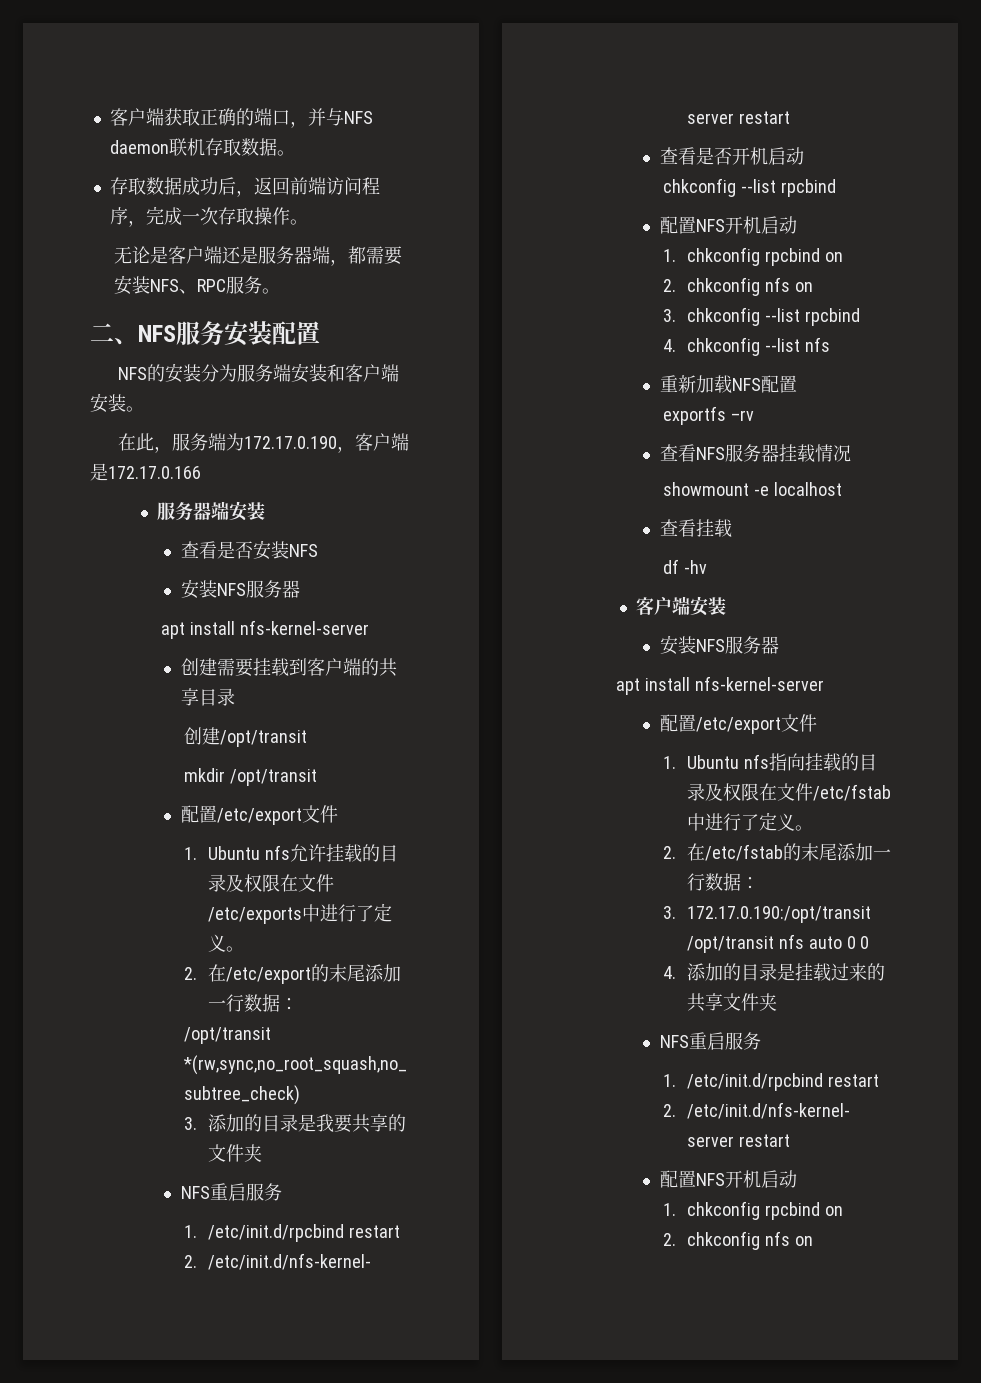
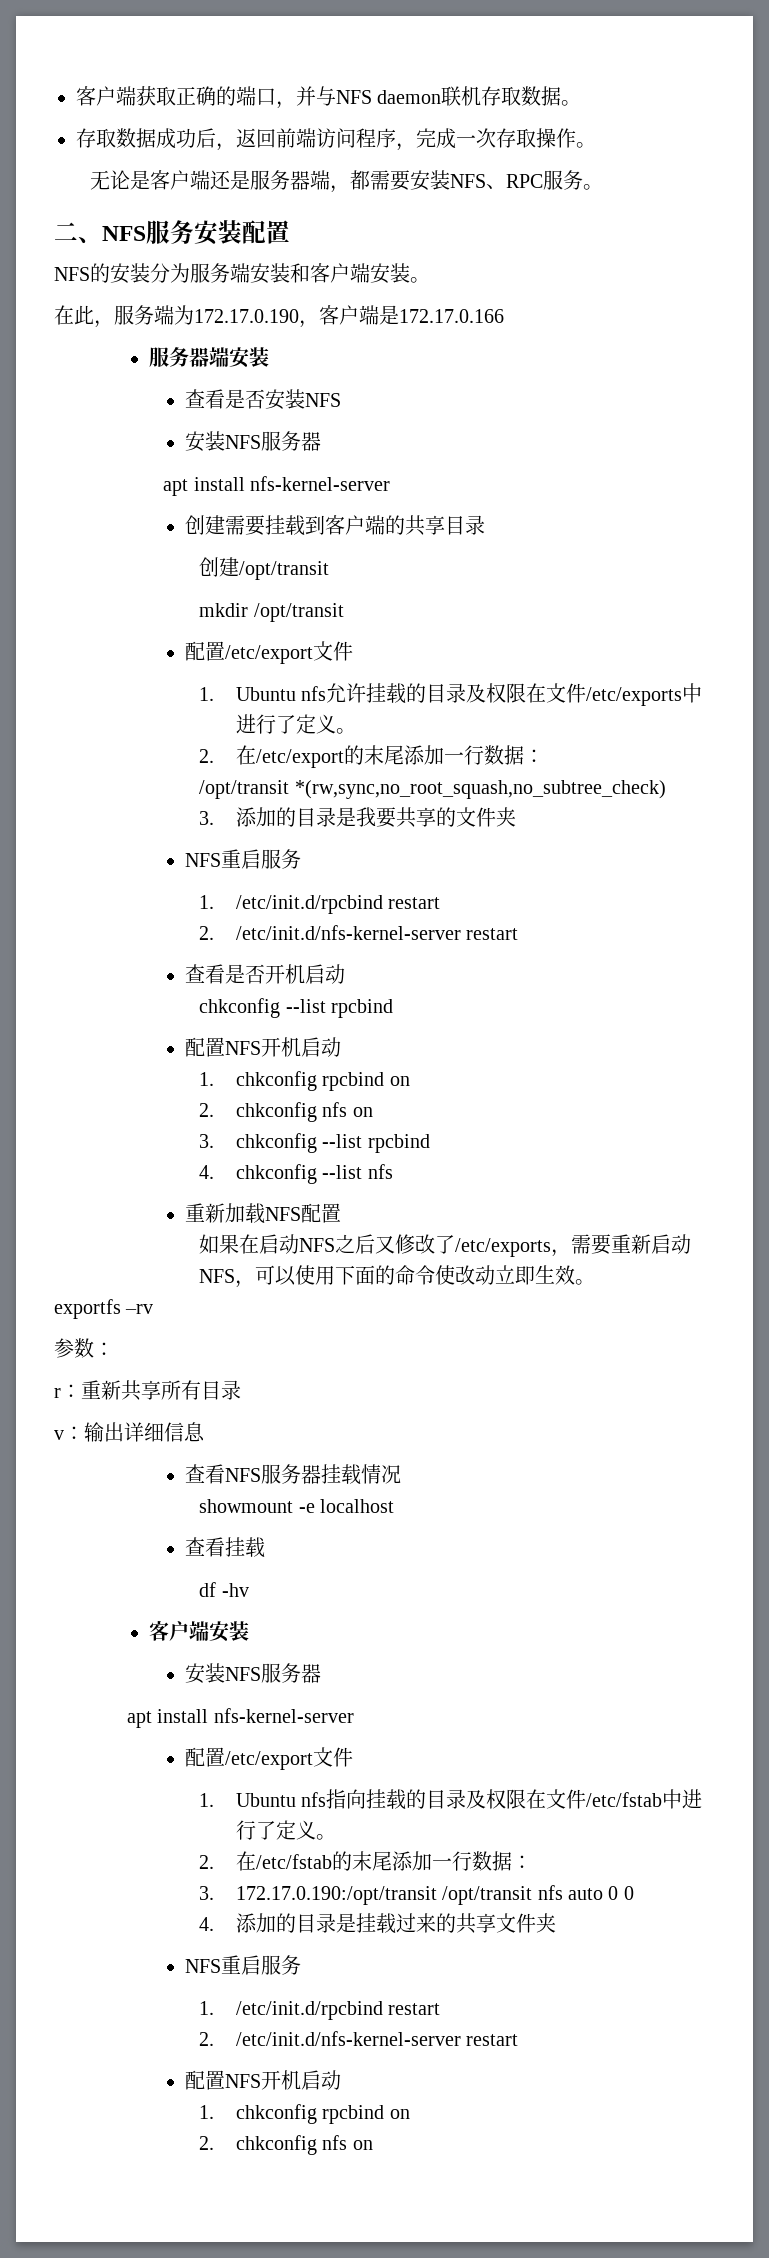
[663,406,755,425] exportfs –rv -> [199,1234,692,1257] [199,1265,596,1288] [54,1299,154,1319] [54,1338,114,1358] [54,1380,241,1401] [54,1422,205,1442] 如果在启动NFS之后又修改了/etc/exports，需要重新启动NFS，可以使用下面的命令使改动立即生效。 // exportfs –rv // 参数： // r：重新共享所有目录 // v：输出详细信息

